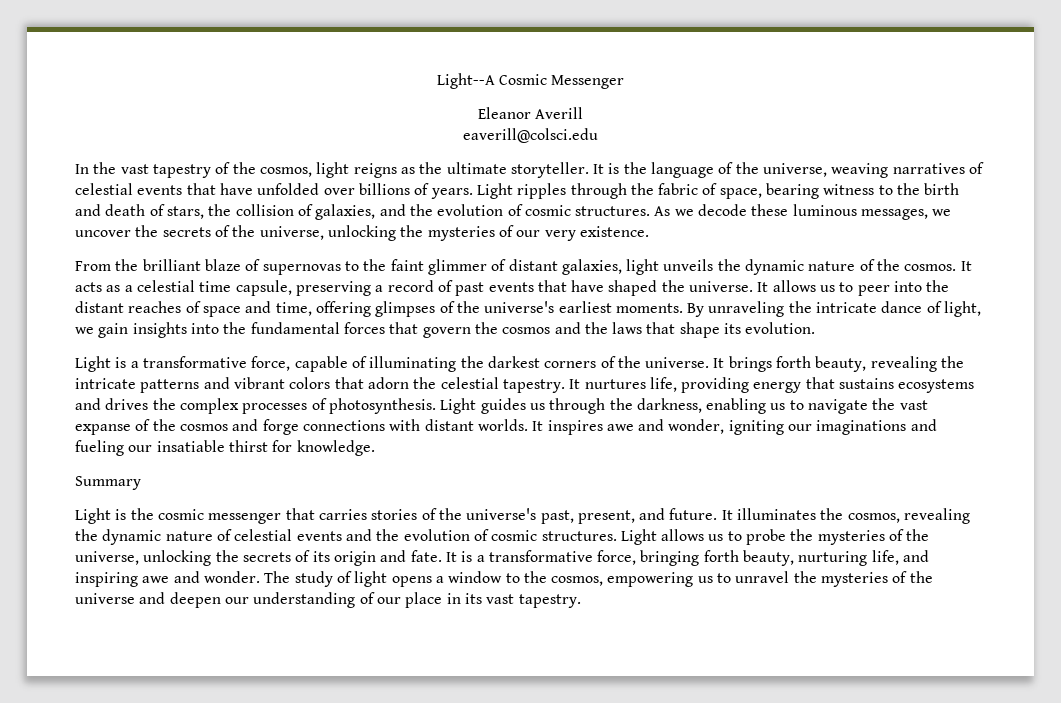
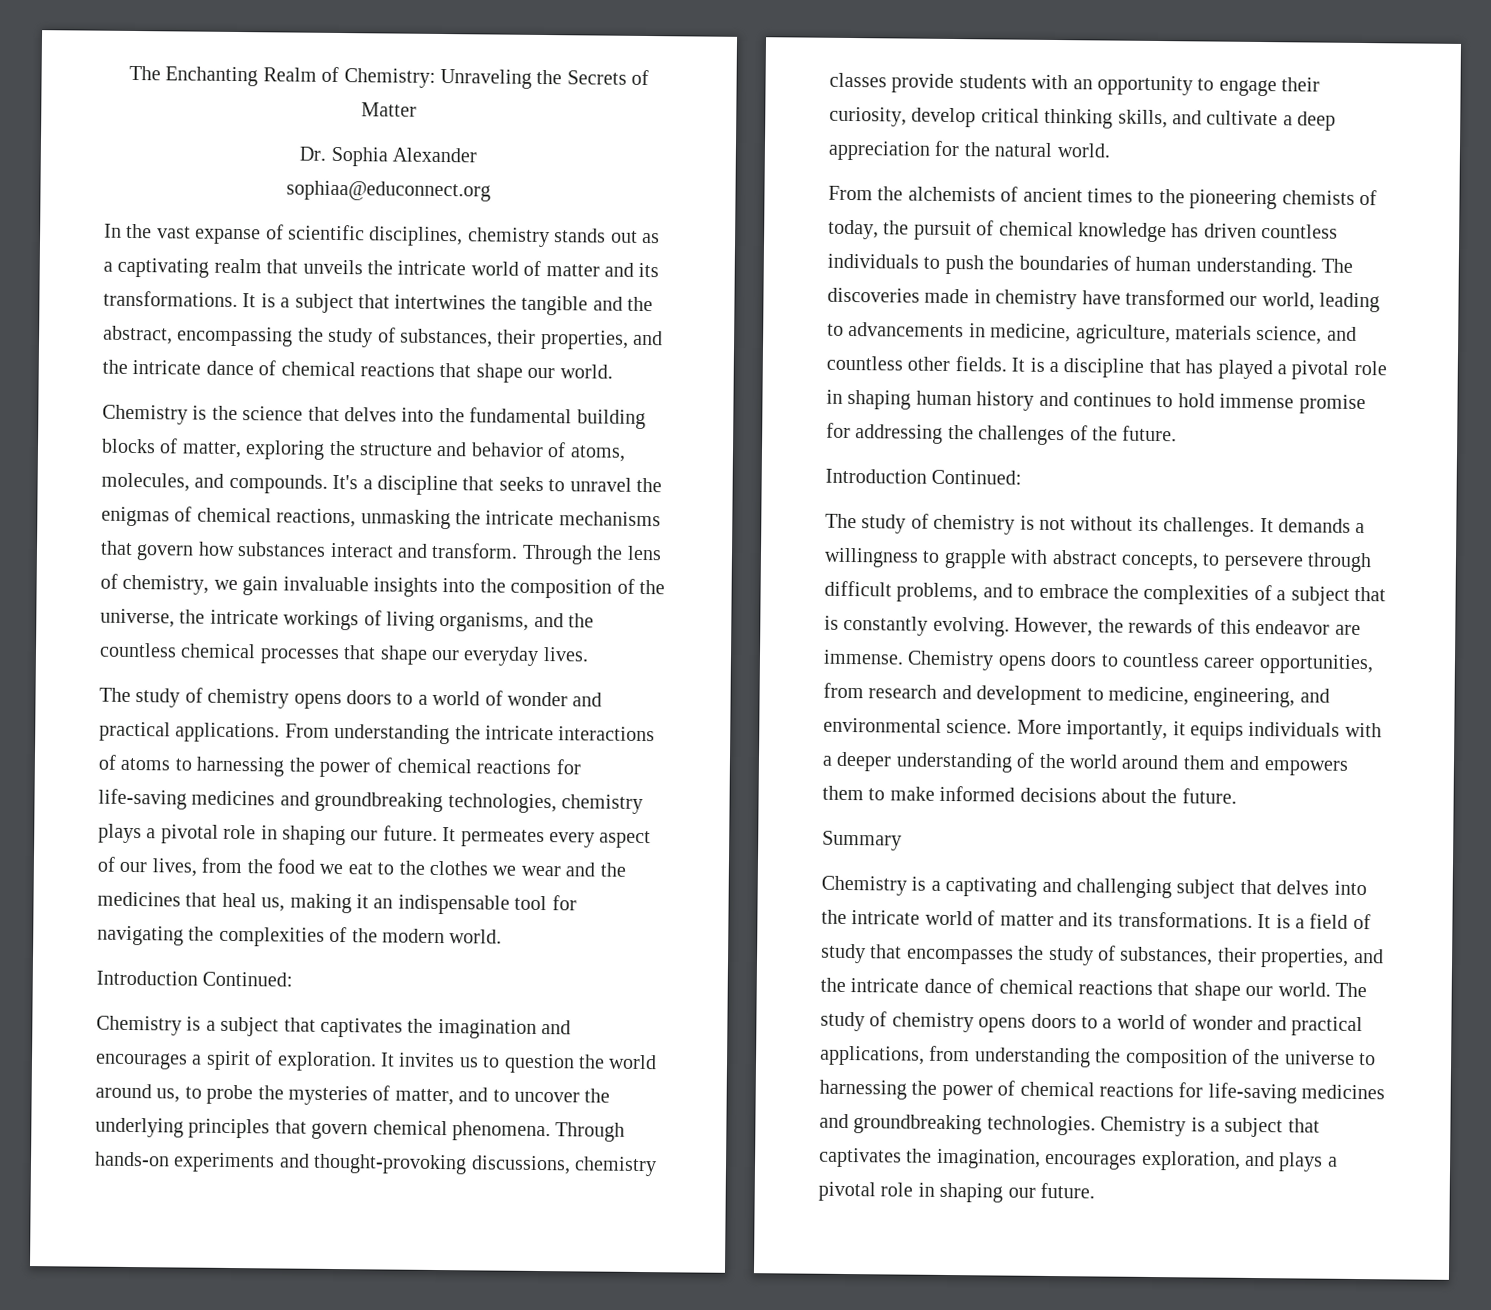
[436,73,625,89] [477,107,584,119] [463,128,598,143] [75,162,985,178] [75,183,960,199] [75,204,952,220] [75,225,649,241] [75,259,972,275] [75,280,950,296] [75,301,982,317] Light--A Cosmic Messenger // Eleanor Averill // eaverill@colsci.edu // In the vast tapestry of the cosmos, light reigns as the ultimate storyteller. It is the language of the universe, weaving narratives of celestial events that have unfolded over billions of years. Light ripples through the fabric of space, bearing witness to the birth and death of stars, the collision of galaxies, and the evolution of cosmic structures. As we decode these luminous messages, we uncover the secrets of the universe, unlocking the mysteries of our very existence. // From the brilliant blaze of supernovas to the faint glimmer of distant galaxies, light unveils the dynamic nature of the cosmos. It acts as a celestial time capsule, preserving a record of past events that have shaped the universe. It allows us to peer into the distant reaches of space and time, offering glimpses of the universe's earliest moments. By unraveling the intricate dance of light, -> [128,65,650,89] [361,102,417,117] [299,146,477,167] [285,180,491,202] [104,223,660,248] [103,257,660,278] [103,290,653,316] [103,325,664,350] [102,359,613,383] [102,404,646,430] [101,438,626,462] [101,472,662,496] [101,506,661,530] [100,540,662,565] [100,573,210,595] The Enchanting Realm of Chemistry: Unraveling the Secrets of Matter // Dr. Sophia Alexander // sophiaa@educonnect.org // In the vast expanse of scientific disciplines, chemistry stands out as a captivating realm that unveils the intricate world of matter and its transformations. It is a subject that intertwines the tangible and the abstract, encompassing the study of substances, their properties, and the intricate dance of chemical reactions that shape our world. // Chemistry is the science that delves into the fundamental building blocks of matter, exploring the structure and behavior of atoms, molecules, and compounds. It's a discipline that seeks to unravel the enigmas of chemical reactions, unmasking the intricate mechanisms that govern how substances interact and transform. Through the lens of chemistry,
(129, 330) none -> [282,576,369,592] invaluable
[250,322,816,338] [75,356,965,372] [75,377,975,393] [75,398,928,414] [75,419,937,435] [75,440,375,456] [75,476,141,490] [75,508,971,524] [75,529,724,545] fundamental forces that govern the cosmos and the laws that shape its evolution. // Light is a transformative force, capable of illuminating the darkest corners of the universe. It brings forth beauty, revealing the intricate patterns and vibrant colors that adorn the celestial tapestry. It nurtures life, providing energy that sustains ecosystems and drives the complex processes of photosynthesis. Light guides us through the darkness, enabling us to navigate the vast expanse of the cosmos and forge connections with distant worlds. It inspires awe and wonder, igniting our imaginations and fueling our insatiable thirst for knowledge. // Summary // Light is the cosmic messenger that carries stories of the universe's past, present, and future. It illuminates the cosmos, revealing the dynamic nature of celestial events and the evolution of cosmic structures. Light allows us -> [510,578,665,599] [100,608,595,632] [99,642,589,666] [99,687,603,710] [99,721,656,745] [98,754,581,778] [98,788,643,815] [98,823,652,849] [97,856,626,877] [97,891,577,915] [97,925,503,947] [96,970,294,987] [96,1015,572,1039] [95,1050,658,1074] [95,1083,181,1103] composition of the universe, the intricate workings of living organisms, and the countless chemical processes that shape our everyday lives. // The study of chemistry opens doors to a world of wonder and practical applications. From understanding the intricate interactions of atoms to harnessing the power of chemical reactions for life-saving medicines and groundbreaking technologies, chemistry plays a pivotal role in shaping our future. It permeates every aspect of our lives, from the food we eat to the clothes we wear and the medicines that heal us, making it an indispensable tool for navigating the complexities of the modern world. // Introduction Continued: // Chemistry is a subject that captivates the imagination and encourages a spirit of exploration. It invites us to question the world around us,
[906,529,930,541] [75,550,930,566] [75,571,933,587] [75,592,581,608] the universe, unlocking the secrets of its origin and fate. It is a transformative force, bringing forth beauty, nurturing life, and inspiring awe and wonder. The study of light opens a window to the cosmos, empowering us to unravel the mysteries of the universe and deepen our understanding of our place in its vast tapestry. -> [394,1087,611,1106] [95,1117,626,1142] [94,1151,657,1177] [829,72,1321,97] [829,106,1337,131] [828,140,1111,161] [828,185,1377,210] [828,219,1339,243] [827,253,1354,278] [827,287,1381,313] [827,321,1357,345] [826,355,1387,380] [826,389,1366,415] [826,422,1178,446] [825,468,1023,485] [825,513,1366,537] [824,547,1373,573] [824,580,1386,606] [824,615,1361,637] [823,649,1374,675] [823,682,1330,708] [823,717,1382,741] [822,751,1348,776] [822,785,1237,804] [822,830,902,851] [821,875,1367,899] [821,909,1371,930] [820,943,1384,968] [820,977,1367,1001] [820,1011,1364,1037] [819,1045,1377,1069] [819,1079,1386,1104] [819,1113,1320,1138] [819,1147,1338,1172] [818,1181,1095,1203] matter, and to uncover the underlying principles that govern chemical phenomena. Through hands-on experiments and thought-provoking discussions, chemistry classes provide students with an opportunity to engage their curiosity, develop critical thinking skills, and cultivate a deep appreciation for the natural world. // From the alchemists of ancient times to the pioneering chemists of today, the pursuit of chemical knowledge has driven countless individuals to push the boundaries of human understanding. The discoveries made in chemistry have transformed our world, leading to advancements in medicine, agriculture, materials science, and countless other fields. It is a discipline that has played a pivotal role in shaping human history and continues to hold immense promise for addressing the challenges of the future. // Introduction Continued: // The study of chemistry is not without its challenges. It demands a willingness to grapple with abstract concepts, to persevere through difficult problems, and to embrace the complexities of a subject that is constantly evolving. However, the rewards of this endeavor are immense. Chemistry opens doors to countless career opportunities, from research and development to medicine, engineering, and environmental science. More importantly, it equips individuals with a deeper understanding of the world around them and empowers them to make informed decisions about the future. // Summary // Chemistry is a captivating and challenging subject that delves into the intricate world of matter and its transformations. It is a field of study that encompasses the study of substances, their properties, and the intricate dance of chemical reactions that shape our world. The study of chemistry opens doors to a world of wonder and practical applications, from understanding the composition of the universe to harnessing the power of chemical reactions for life-saving medicines and groundbreaking technologies. Chemistry is a subject that captivates the imagination, encourages exploration, and plays a pivotal role in shaping our future.

